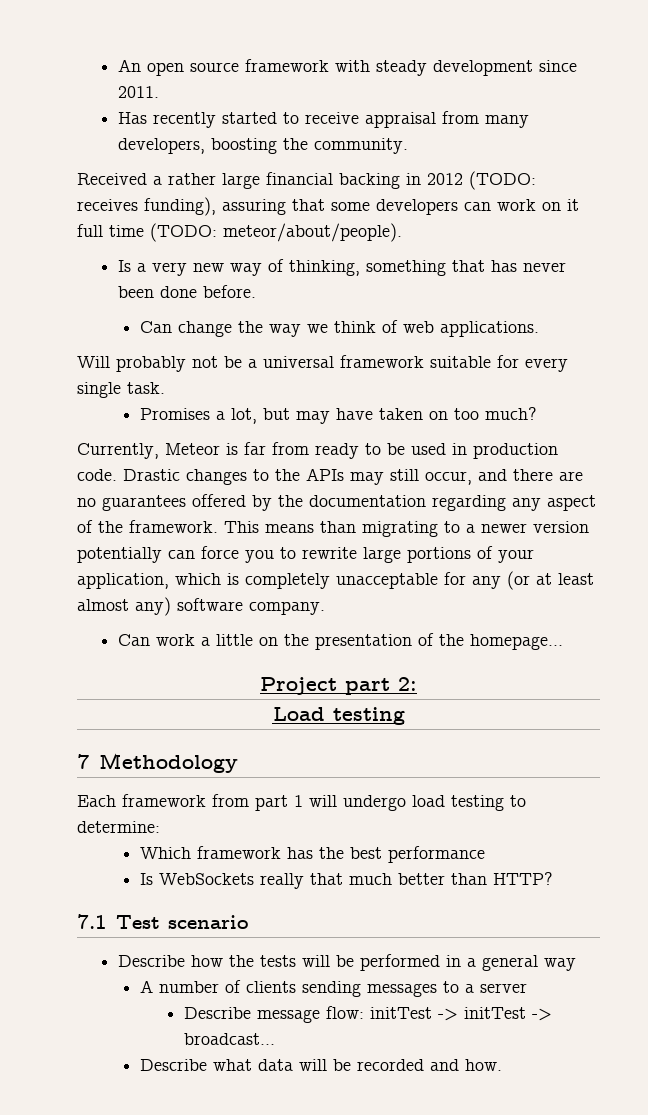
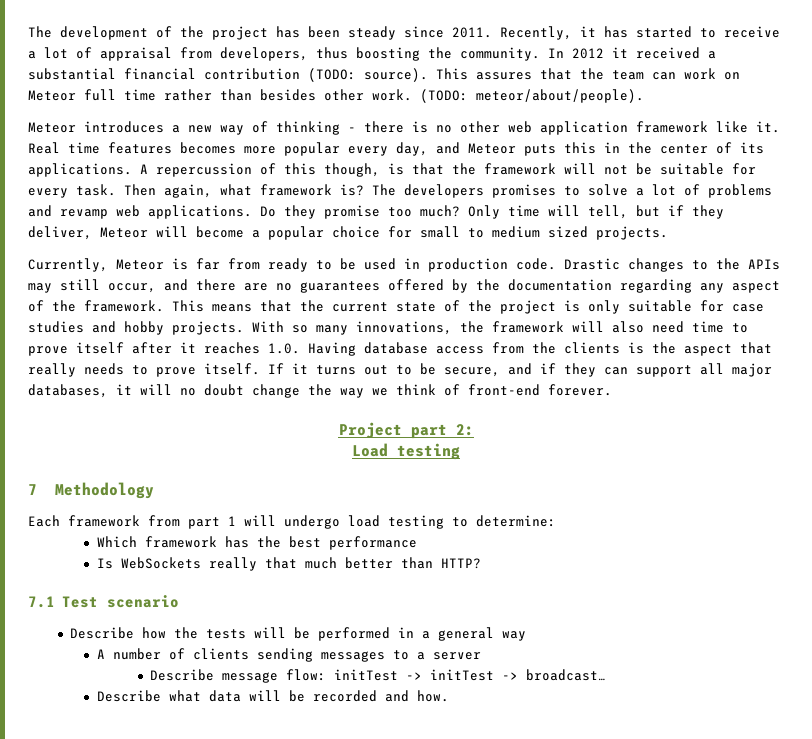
[118,59,578,76] [118,86,160,98] [118,111,530,128] [118,138,409,154] [77,171,536,190] [77,197,458,216] An open source framework with steady development since 2011. // Has recently started to receive appraisal from many developers, boosting the community. // Received a rather large financial backing in 2012 (TODO: receives funding), assuring that some developers -> [28,26,780,40] [28,47,716,61] [28,68,644,82] The development of the project has been steady since 2011. Recently, it has started to receive a lot of appraisal from developers, thus boosting the community. In 2012 it received a substantial financial contribution (TODO: source). This assures that the team
[567,199,579,211] it -> [28,90,76,101] Meteor
[150,223,402,242] [118,259,567,276] [118,285,257,298] [140,320,540,337] [77,355,424,372] (TODO: meteor/about/people). // Is a very new way of thinking, something that has never been done before. // Can change the way we think of web applications. // Will probably not be a universal framework -> [164,89,644,103] [28,121,780,135] [28,142,764,156] [28,163,652,177] rather than besides other work. (TODO: meteor/about/people). // Meteor introduces a new way of thinking - there is no other web application framework like it. Real time features becomes more popular every day, and Meteor puts this in the center of its applications. A repercussion of this though, is that the framework will not be
[77,382,121,398] single -> (68, 193) none
[140,407,538,424] // Promises a lot, but may have taken on too much? -> [124,184,772,198] [28,205,724,219] [28,226,668,240] Then again, what framework is? The developers promises to solve a lot of problems and revamp web applications. Do they promise too much? Only time will tell, but if they deliver, Meteor will become a popular choice for small to medium sized projects.
[320,521,589,537] [77,546,534,563] [77,571,594,590] [77,597,325,616] [118,633,564,650] than migrating to a newer version potentially can force you to rewrite large portions of your application, which is completely unacceptable for any (or at least almost any) software company. // Can work a little on the presentation of the homepage… -> [260,300,764,314] [28,321,748,335] [28,342,772,356] [28,363,772,377] [28,384,612,398] that the current state of the project is only suitable for case studies and hobby projects. With so many innovations, the framework will also need time to prove itself after it reaches 1.0. Having database access from the clients is the aspect that really needs to prove itself. If it turns out to be secure, and if they can support all major databases, it will no doubt change the way we think of front-end forever.

